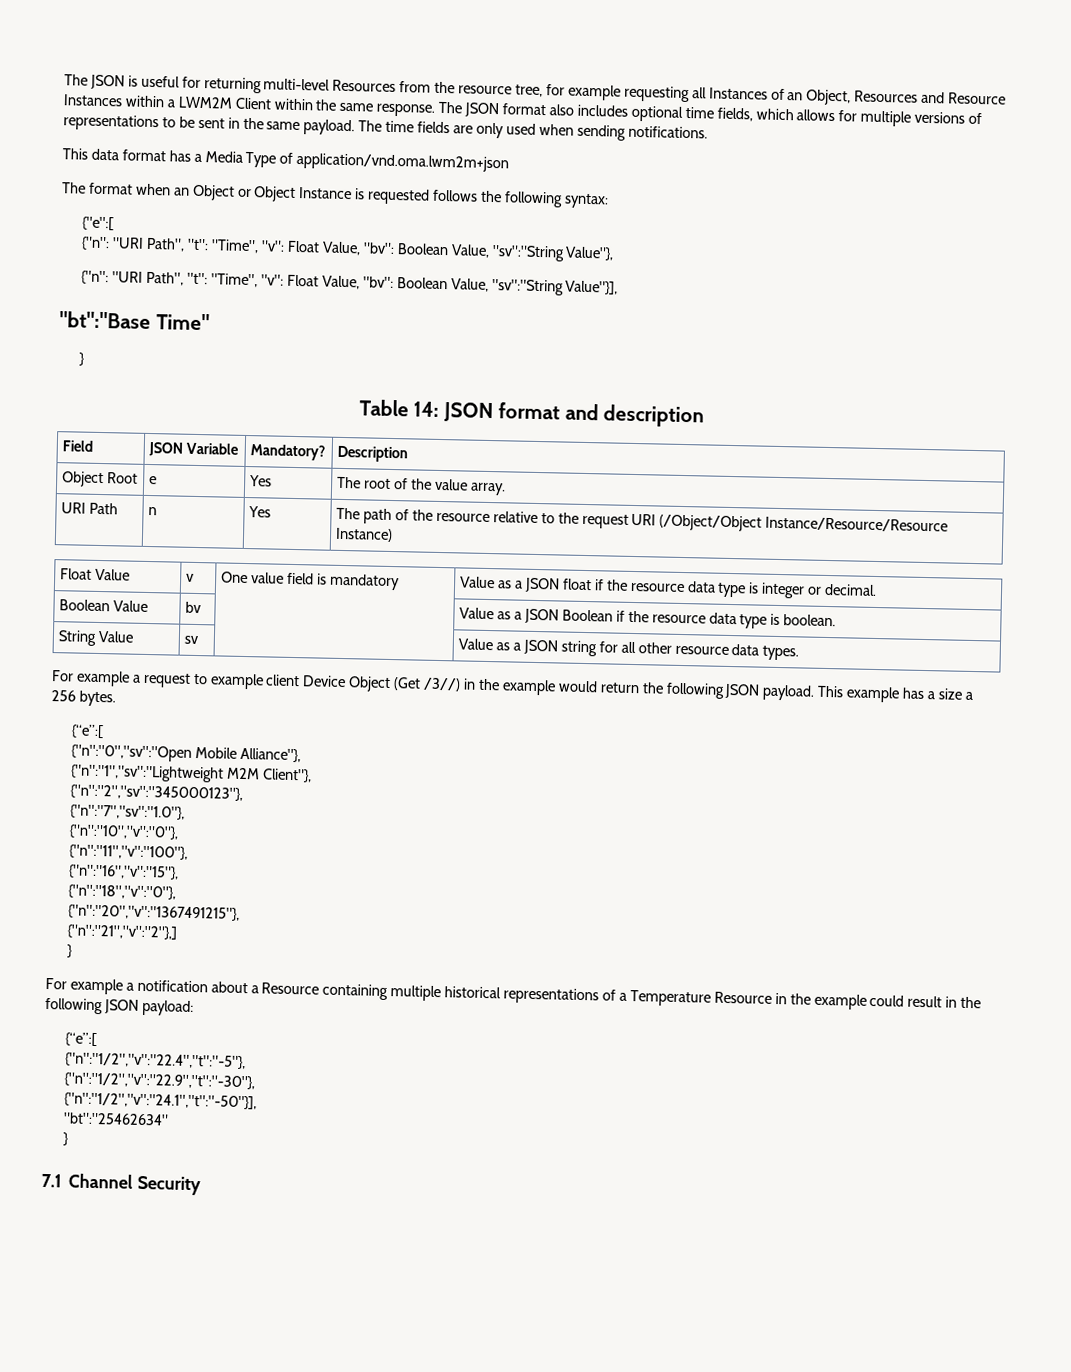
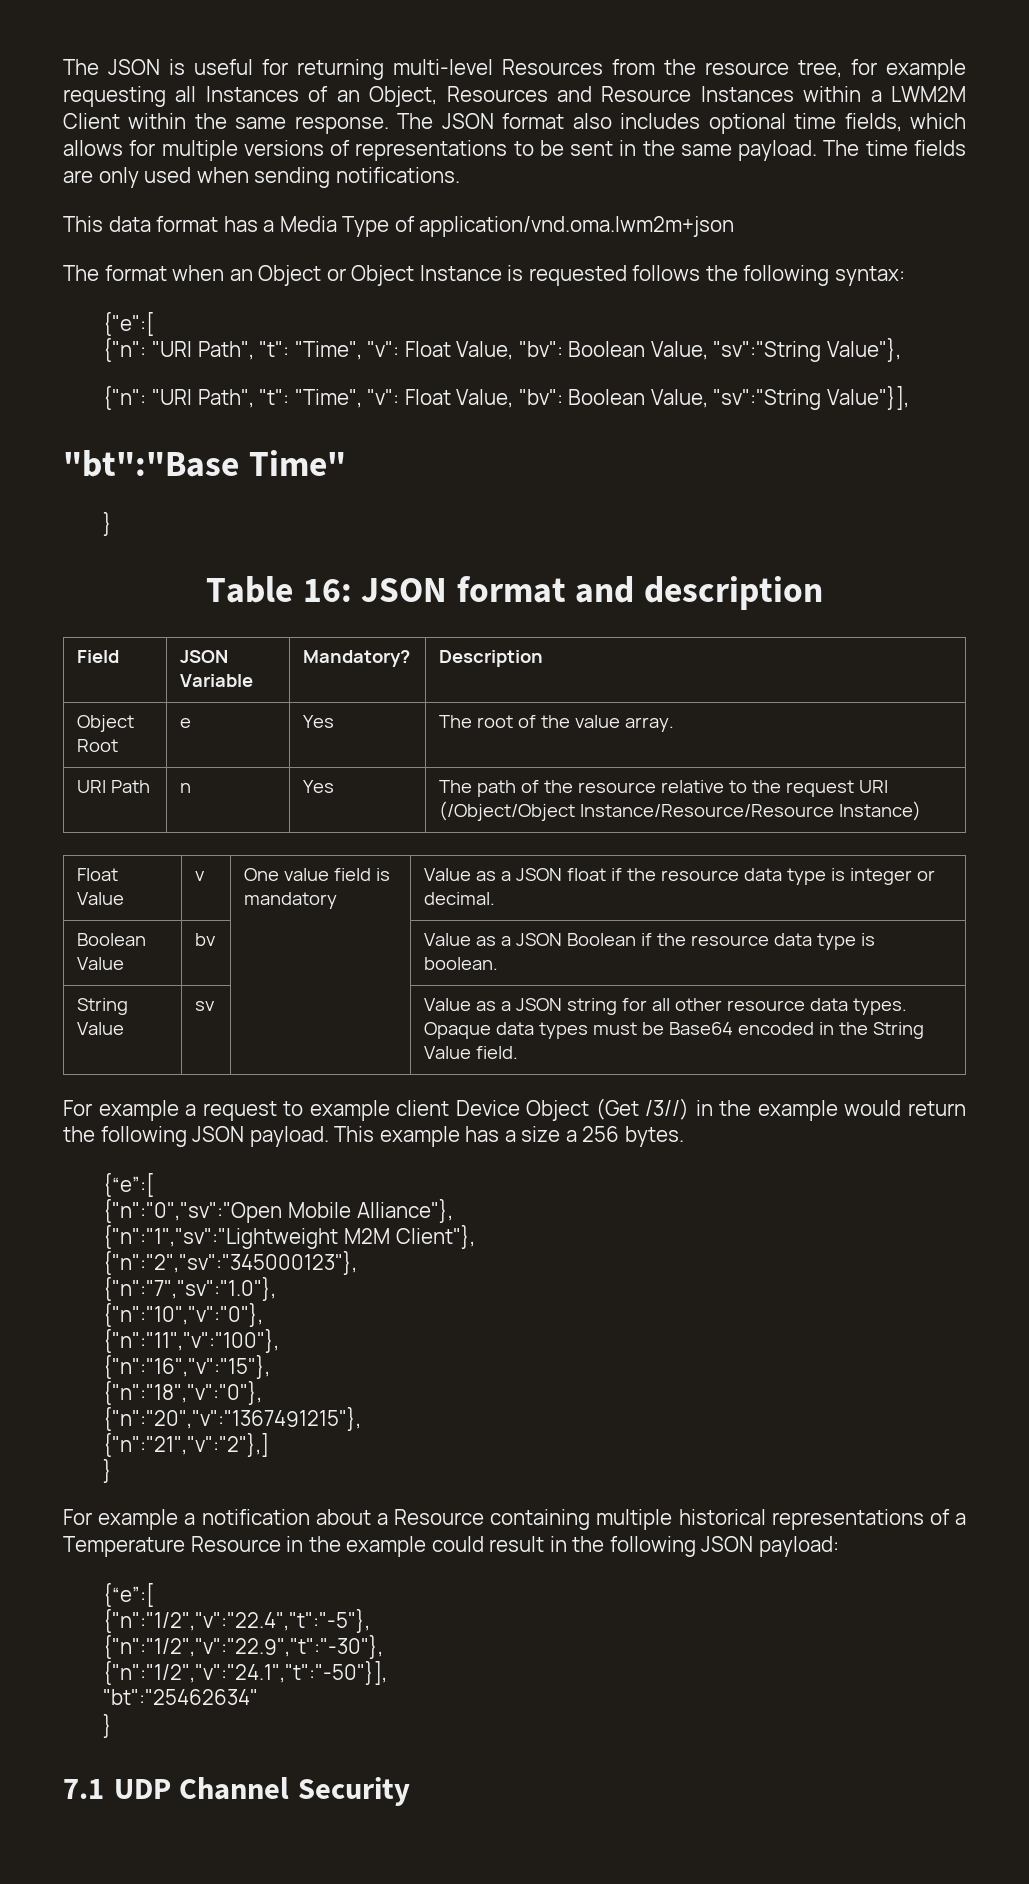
[413,401,440,417] 14: -> [302,579,352,602] 16:
(800, 653) none -> [424,1022,925,1039] [424,1046,519,1059] Opaque data types must be Base64 encoded in the String Value field.
(62, 1180) none -> [114,1779,172,1799] UDP

